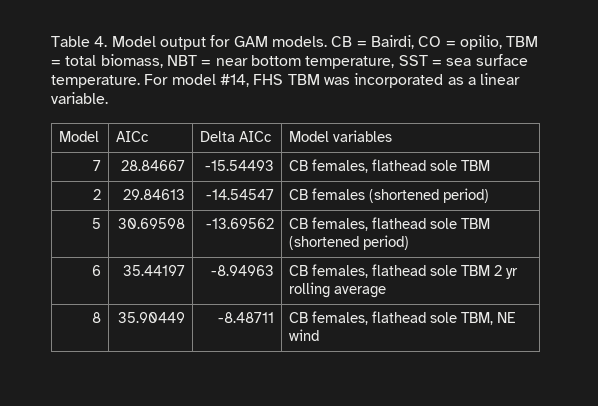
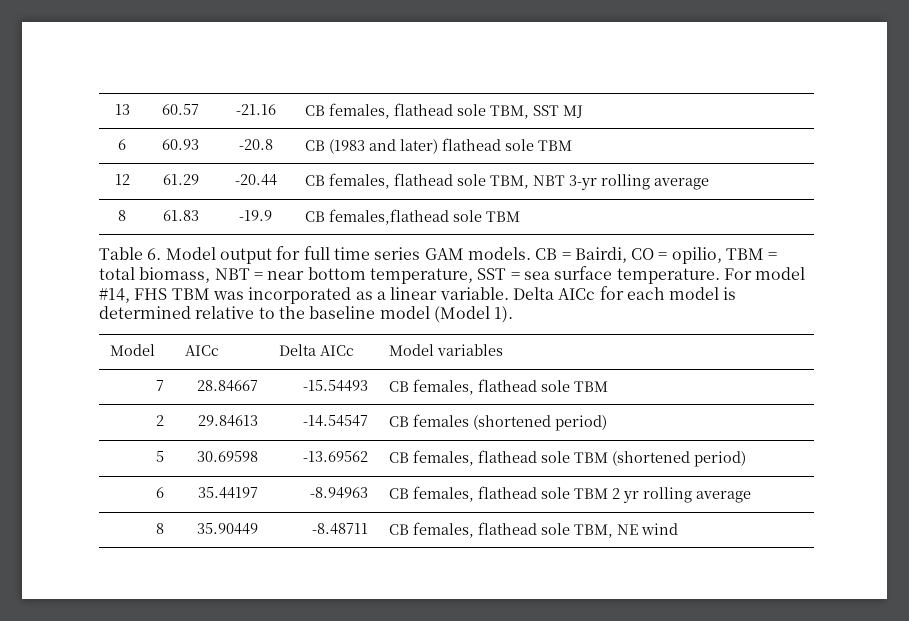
[51,35,231,50] Table 4. Model output for -> [114,104,130,115] [162,104,199,115] [235,104,276,115] [305,103,584,119] [118,139,126,150] [162,139,199,150] [238,139,273,150] [305,138,573,154] [114,174,130,185] [162,174,199,185] [234,174,277,186] [305,173,710,190] [118,210,126,221] [162,210,199,221] [239,210,272,221] [305,209,521,225] [99,246,421,264] 13 | 60.57 | -21.16 | CB females, flathead sole TBM, SST MJ // 6 | 60.93 | -20.8 | CB (1983 and later) flathead sole TBM // 12 | 61.29 | -20.44 | CB females, flathead sole TBM, NBT 3-yr rolling average // 8 | 61.83 | -19.9 | CB females,flathead sole TBM // Table 6. Model output for full time series
(108, 98) none -> [512,286,737,300] [99,306,514,323] Delta AICc for each model is determined relative to the baseline model (Model 1).

